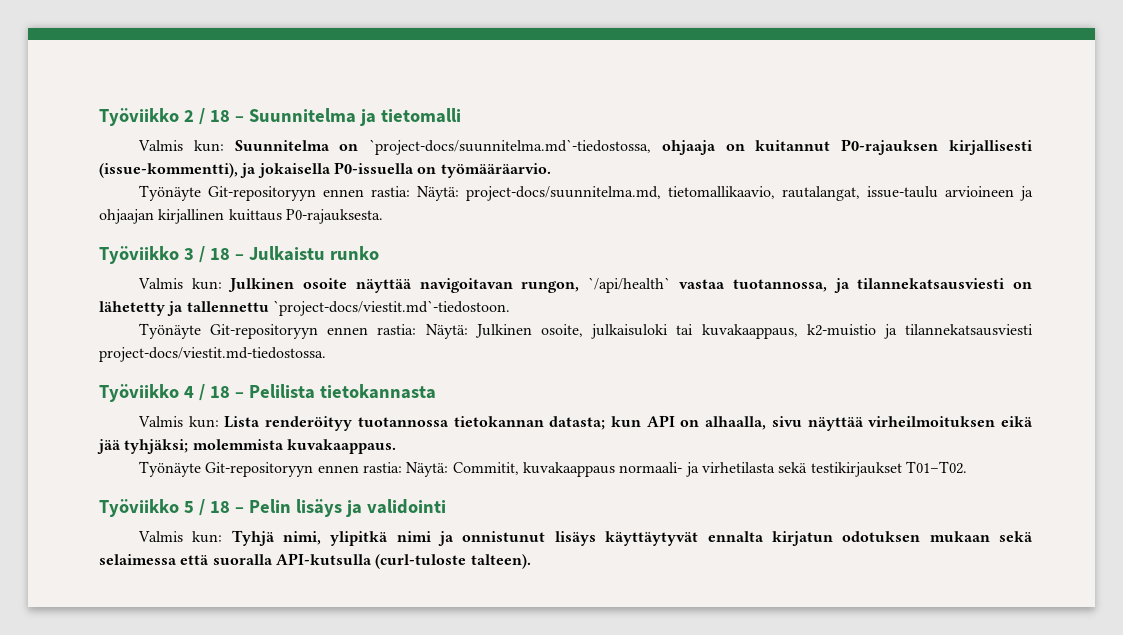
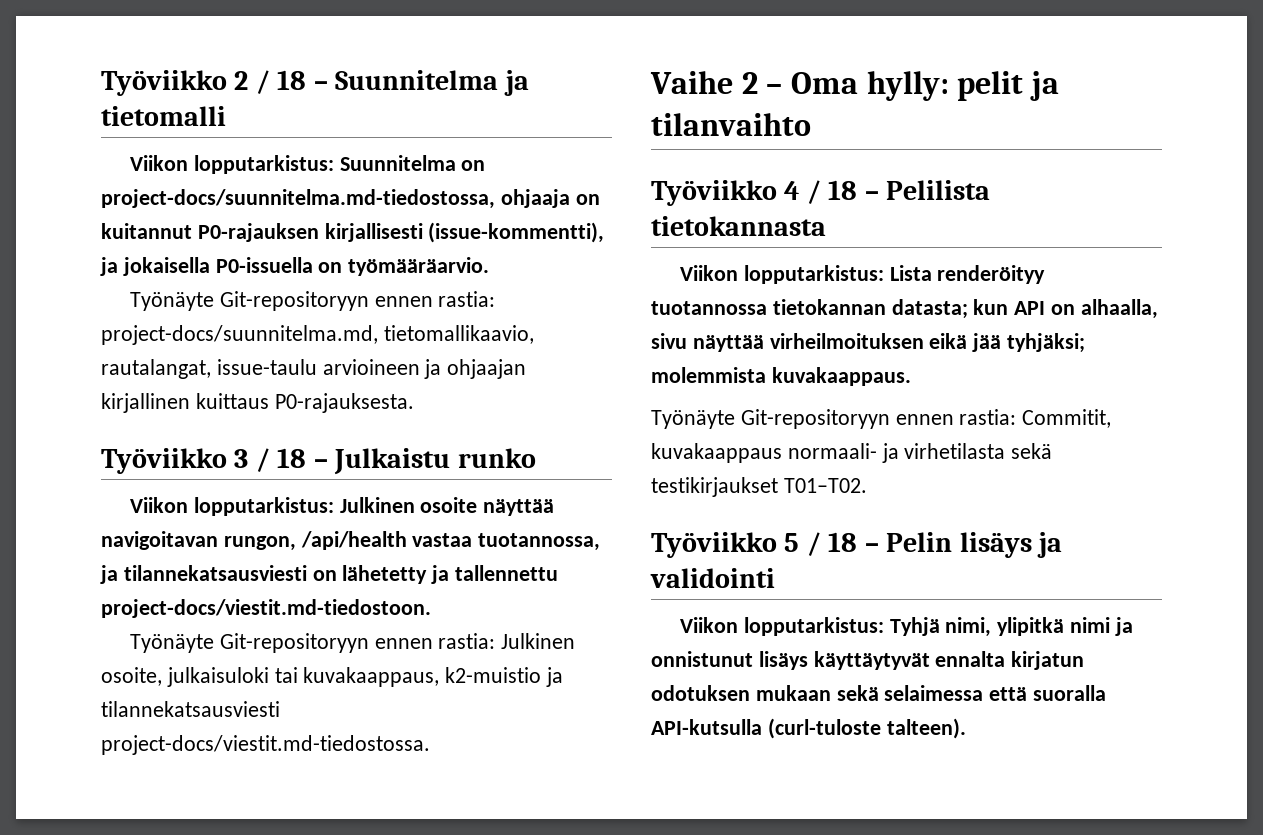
[137,140,224,152] Valmis kun: -> [129,155,334,174] Viikon lopputarkistus:
[369,139,652,155] `project-docs/suunnitelma.md`-tiedostossa, -> [101,189,495,209] project-docs/suunnitelma.md-tiedostossa,
[416,186,459,201] Näytä: -> (496, 299) none
[137,278,222,290] Valmis kun: -> [129,497,334,516] Viikon lopputarkistus:
[588,277,671,293] `/api/health` -> [300,531,407,550] /api/health
[272,300,510,316] [138,323,468,339] `project-docs/viestit.md`-tiedostoon. // Työnäyte Git-repositoryyn ennen rastia: Näytä: -> [101,599,431,618] [129,633,496,653] project-docs/viestit.md-tiedostoon. // Työnäyte Git-repositoryyn ennen rastia:
(326, 354) none -> [650,71,1059,101] [651,113,811,136] // Vaihe 2 – Oma hylly: pelit ja tilanvaihto
[137,416,219,428] Valmis kun: -> [679,265,884,284] Viikon lopputarkistus:
[406,462,449,477] Näytä: -> (1017, 417) none
[137,531,223,543] Valmis kun: -> [679,617,884,636] Viikon lopputarkistus:

